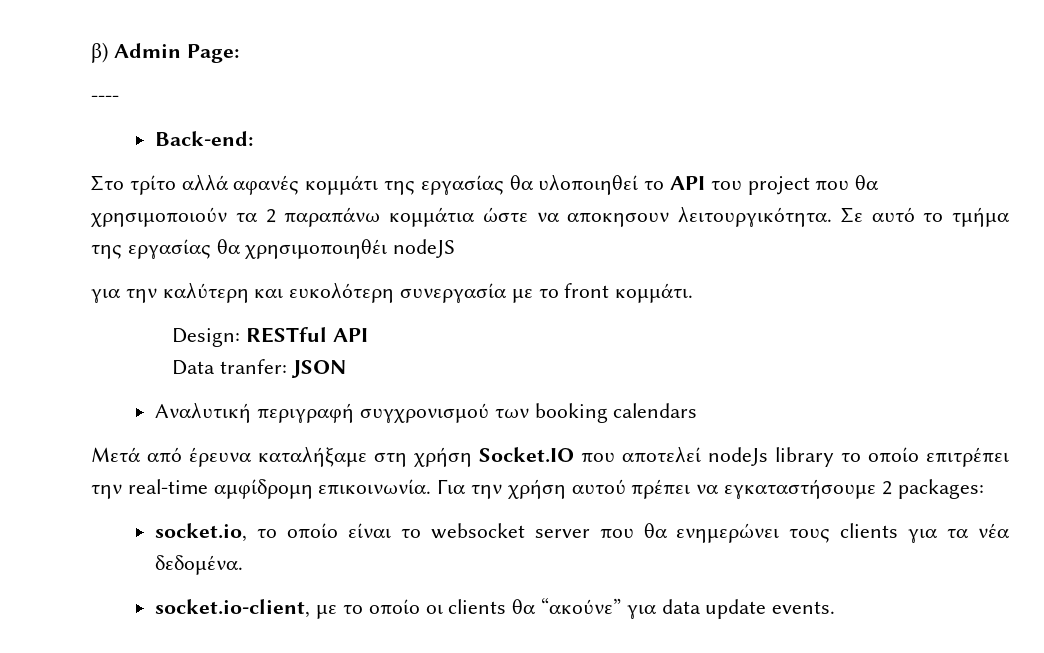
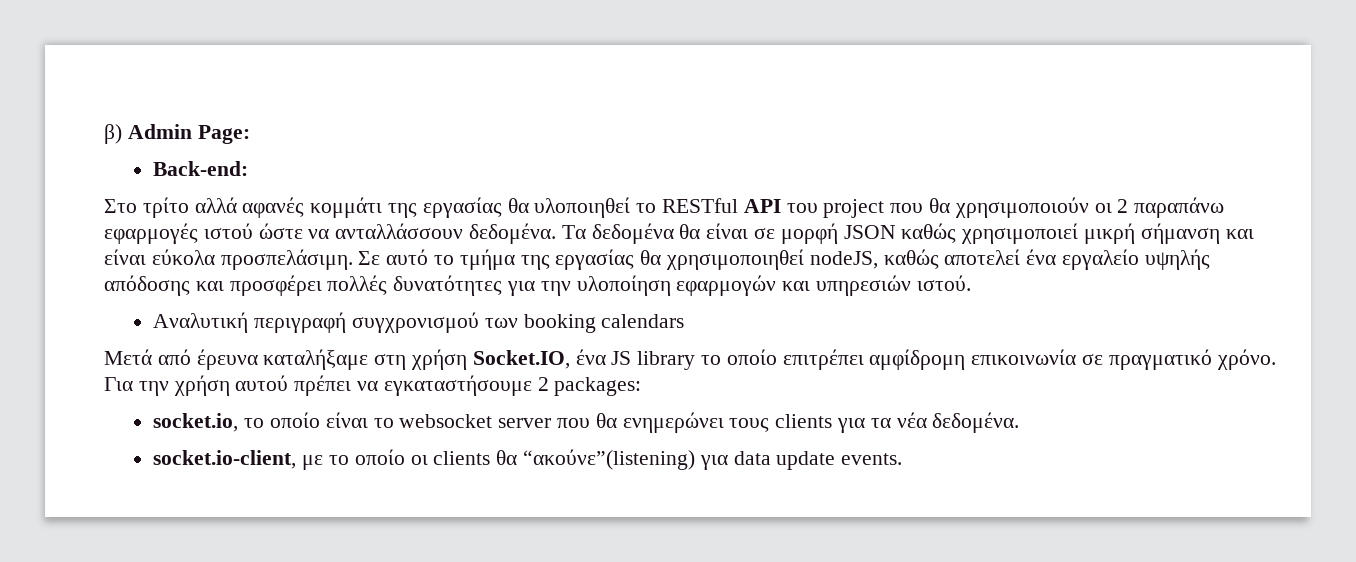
[91,95,119,102] // ---- -> (250, 134) none
(665, 185) none -> [662,198,739,213] RESTful
[235,212,258,222] τα -> [1094,203,1112,213] οι
[389,206,832,227] κομμάτια ώστε να αποκησουν λειτουργικότητα. -> [104,223,1254,244] [104,249,353,270] εφαρμογές ιστού ώστε να ανταλλάσσουν δεδομένα. Τα δεδομένα θα είναι σε μορφή JSON καθώς χρησιμοποιεί μικρή σήμανση και είναι εύκολα προσπελάσιμη.
[245,239,456,259] [91,282,694,303] [172,327,368,347] [172,359,346,378] χρησιμοποιηθέι nodeJS // για την καλύτερη και ευκολότερη συνεργασία με το front κομμάτι. // Design: RESTful API // Data tranfer: JSON -> [666,249,1210,270] [104,275,971,296] χρησιμοποιηθεί nodeJS, καθώς αποτελεί ένα εργαλείο υψηλής απόδοσης και προσφέρει πολλές δυνατότητες για την υλοποίηση εφαρμογών και υπηρεσιών ιστού.
[479,446,1009,467] [91,479,432,499] Socket.IO που αποτελεί nodeJs library το οποίο επιτρέπει την real-time αμφίδρομη επικοινωνία. -> [472,349,1276,370] Socket.IO, ένα JS library το οποίο επιτρέπει αμφίδρομη επικοινωνία σε πραγματικό χρόνο.
[540,597,621,614] “ακούνε” -> [522,449,695,470] “ακούνε”(listening)

